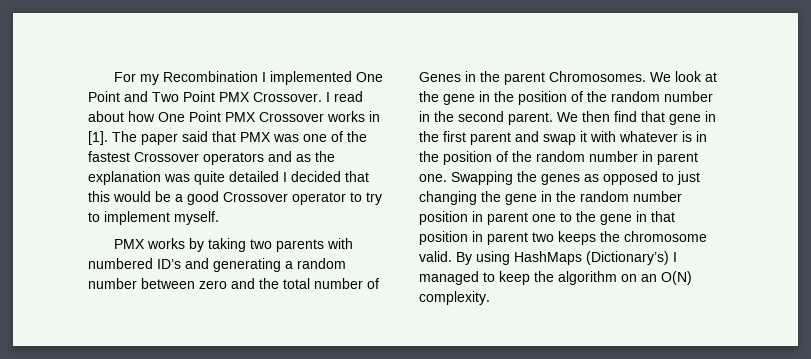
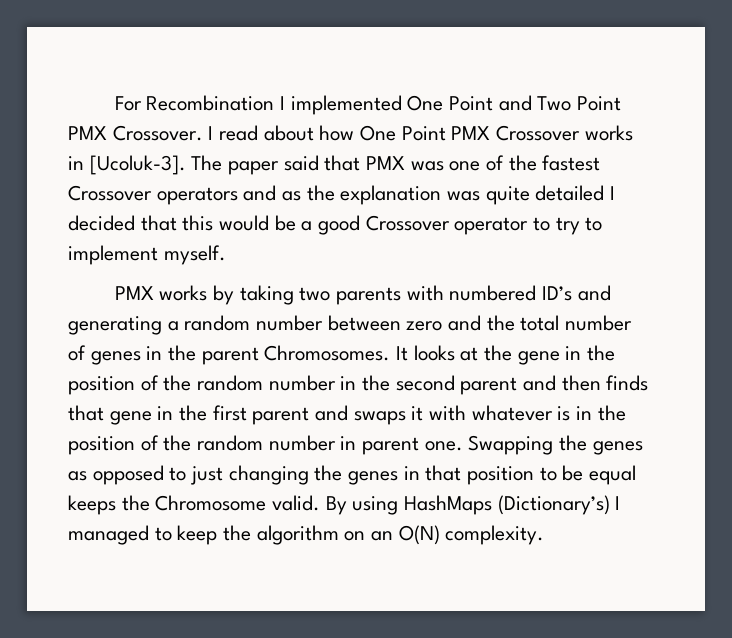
[139,74,159,85] my -> (142, 103) none
[88,131,108,145] [1]. -> [89,155,186,175] [Ucoluk-3].
[419,72,461,82] Genes -> [90,351,141,365] genes
[650,71,702,82] We look -> [396,345,455,361] It looks
[508,111,637,125] parent. We then find -> [460,375,649,395] parent and then finds
[543,134,576,145] swap -> [353,411,406,425] swaps
[505,191,682,205] [419,211,675,225] [419,231,554,245] gene in the random number position in parent one to the gene in that position in parent two -> [348,465,637,485] genes in that position to be equal
[624,231,707,242] chromosome -> [155,495,267,511] Chromosome

